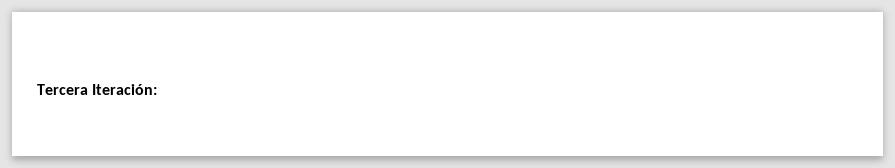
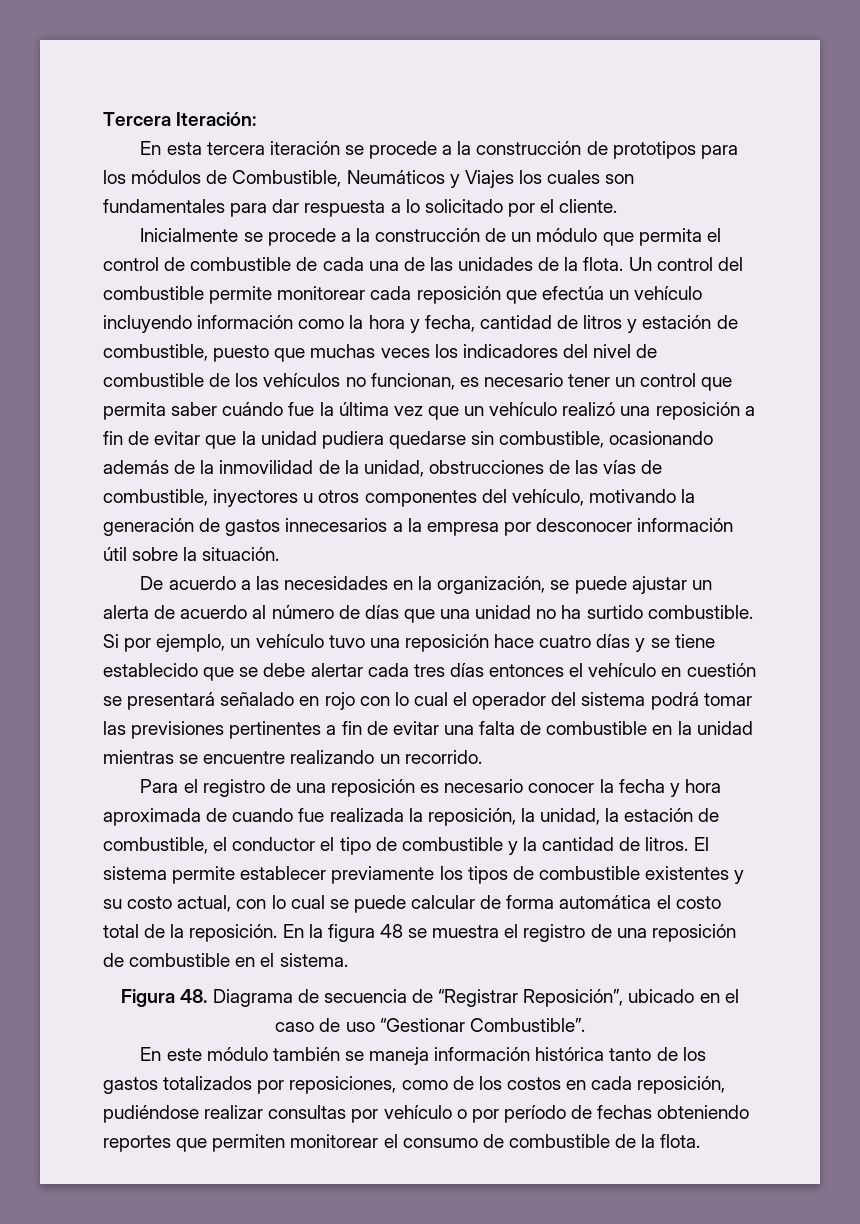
(158, 89) none -> [140,141,738,159] [103,170,635,188] [103,199,618,217] [140,228,721,246] [103,257,743,271] [103,286,703,304] [103,315,738,333] [103,344,658,362] [103,373,733,391] [103,402,755,420] [103,431,714,449] [103,460,663,477] [103,489,696,507] [103,518,734,536] [103,547,280,561] [140,576,712,594] [103,605,753,623] [103,634,715,652] [103,663,756,681] [103,692,752,710] [103,721,753,739] [103,750,482,764] [140,779,722,797] [103,808,720,826] [103,837,709,855] [103,866,745,884] [103,895,721,913] [103,924,736,942] [103,953,348,967] [121,989,739,1007] [275,1018,585,1032] [140,1047,706,1065] [103,1076,726,1094] [103,1105,750,1123] [103,1134,701,1152] // En esta tercera iteración se procede a la construcción de prototipos para los módulos de Combustible, Neumáticos y Viajes los cuales son fundamentales para dar respuesta a lo solicitado por el cliente. // Inicialmente se procede a la construcción de un módulo que permita el control de combustible de cada una de las unidades de la flota. Un control del combustible permite monitorear cada reposición que efectúa un vehículo incluyendo información como la hora y fecha, cantidad de litros y estación de combustible, puesto que muchas veces los indicadores del nivel de combustible de los vehículos no funcionan, es necesario tener un control que permita saber cuándo fue la última vez que un vehículo realizó una reposición a fin de evitar que la unidad pudiera quedarse sin combustible, ocasionando además de la inmovilidad de la unidad, obstrucciones de las vías de combustible, inyectores u otros componentes del vehículo, motivando la generación de gastos innecesarios a la empresa por desconocer información útil sobre la situación. // De acuerdo a las necesidades en la organización, se puede ajustar un alerta de acuerdo al número de días que una unidad no ha surtido combustible. Si por ejemplo, un vehículo tuvo una reposición hace cuatro días y se tiene establecido que se debe alertar cada tres días entonces el vehículo en cuestión se presentará señalado en rojo con lo cual el operador del sistema podrá tomar las previsiones pertinentes a fin de evitar una falta de combustible en la unidad mientras se encuentre realizando un recorrido. // Para el registro de una reposición es necesario conocer la fecha y hora aproximada de cuando fue realizada la reposición, la unidad, la estación de combustible, el conductor el tipo de combustible y la cantidad de litros. El sistema permite establecer previamente los tipos de combustible existentes y su costo actual, con lo cual se puede calcular de forma automática el costo total de la reposición. En la figura 48 se muestra el registro de una reposición de combustible en el sistema. // Figura 48. Diagrama de secuencia de “Registrar Reposición”, ubicado en el caso de uso “Gestionar Combustible”. // En este módulo también se maneja información histórica tanto de los gastos totalizados por reposiciones, como de los costos en cada reposición, pudiéndose realizar consultas por vehículo o por período de fechas obteniendo reportes que permiten monitorear el consumo de combustible de la flota.

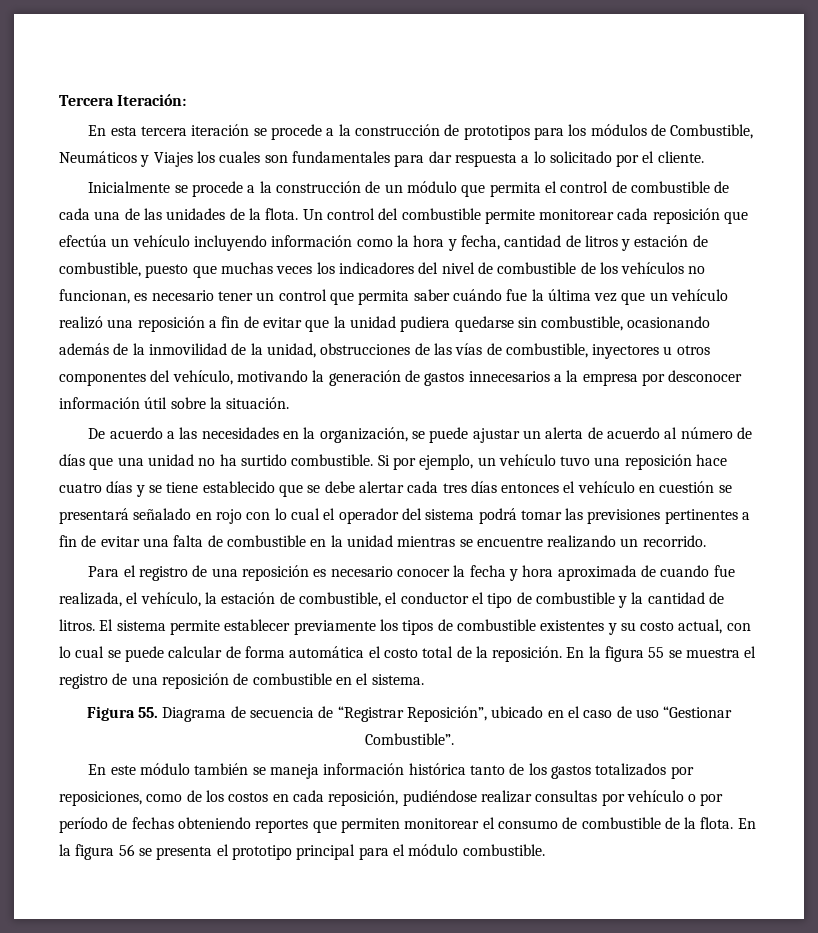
[329,808,601,826] realizada la reposición, la unidad, -> [59,592,201,607] realizada, el vehículo,
[379,924,403,938] 48 -> [648,647,665,658] 55
[180,989,208,1003] 48. -> [138,707,159,718] 55.
(701, 1141) none -> [737,818,756,829] [59,844,545,860] En la figura 56 se presenta el prototipo principal para el módulo combustible.

